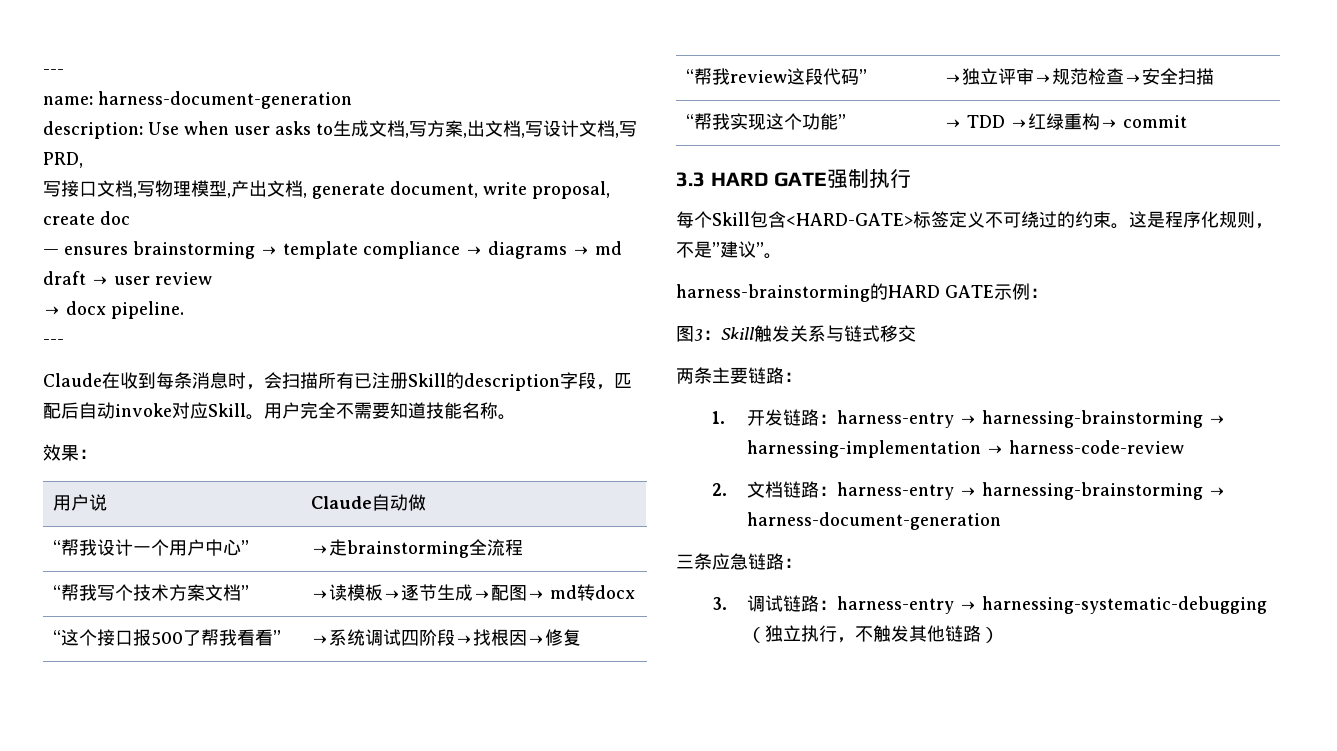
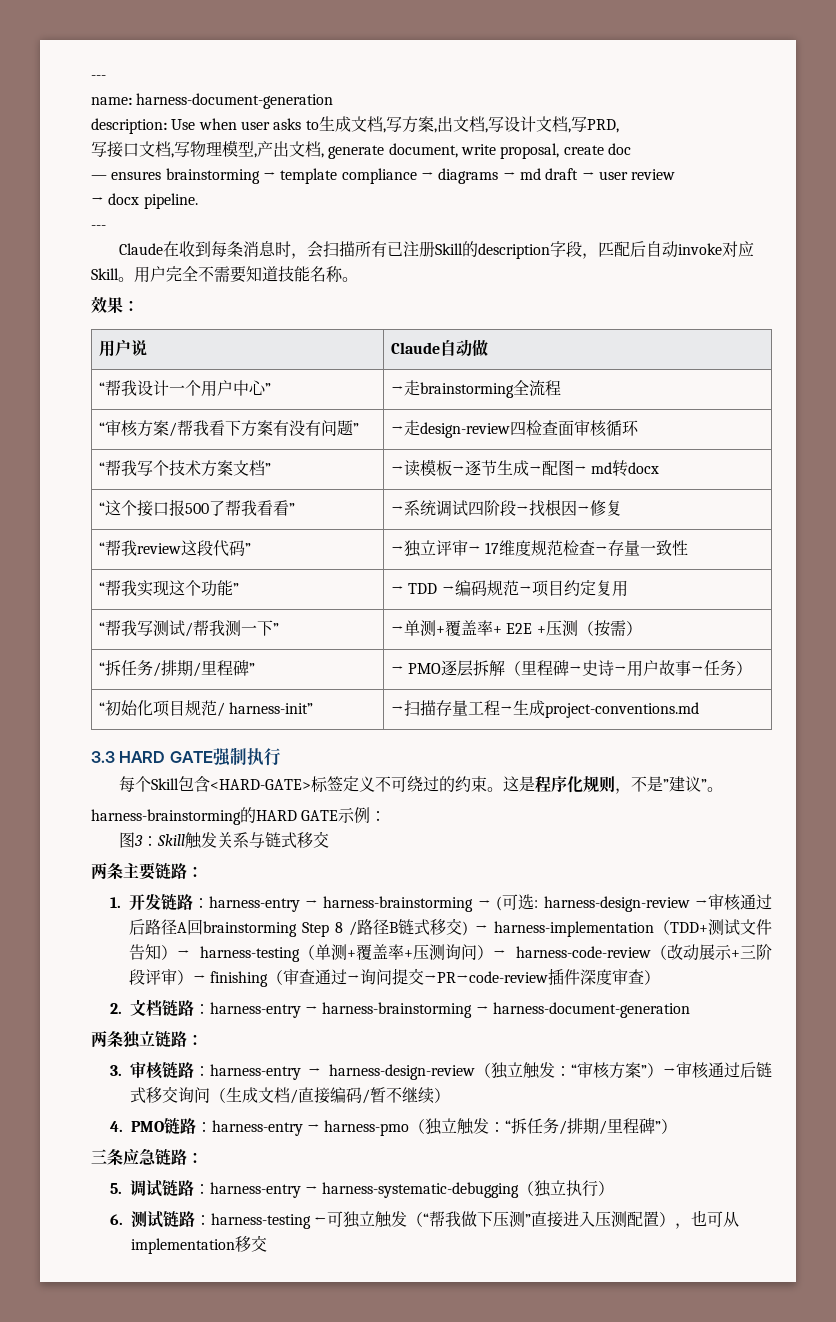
(524, 547) none -> [98,419,359,437] [390,419,639,438] // “审核方案/帮我看下方案有没有问题” | →走design-review四检查面审核循环
(1053, 78) none -> [485,540,532,556] 17维度
[1142,68,1215,85] 安全扫描 -> [608,540,689,556] 存量一致性
[1028,113,1188,130] 红绿重构→ commit -> [454,580,628,597] [98,620,279,637] [390,620,642,637] [98,660,255,677] [390,660,753,677] [98,700,314,717] [390,700,699,718] 编码规范→项目约定复用 // “帮我写测试/帮我测一下” | →单测+覆盖率+ E2E +压测（按需） // “拆任务/排期/里程碑” | → PMO逐层拆解（里程碑→史诗→用户故事→任务） // “初始化项目规范/ harness-init” | →扫描存量工程→生成project-conventions.md
[982,410,1227,428] [747,440,1185,458] harnessing-brainstorming → harnessing-implementation → harness-code-review -> [323,893,772,912] [128,918,772,937] [128,944,772,962] [128,968,661,987] harness-brainstorming → (可选: harness-design-review →审核通过后路径A回brainstorming Step 8 /路径B链式移交) → harness-implementation（TDD+测试文件告知）→ harness-testing（单测+覆盖率+压测询问）→ harness-code-review（改动展示+三阶段评审）→ finishing（审查通过→询问提交→PR→code-review插件深度审查）
[982,482,1204,500] harnessing-brainstorming -> [322,1002,473,1018] harness-brainstorming
(1002, 521) none -> [91,1030,203,1049] [109,1061,772,1080] [129,1086,450,1104] [109,1118,678,1136] // 两条独立链路： // 3.审核链路：harness-entry → harness-design-review（独立触发：“审核方案”）→审核通过后链式移交询问（生成文档/直接编码/暂不继续） // 4. PMO链路：harness-entry → harness-pmo（独立触发：“拆任务/排期/里程碑”）
[711,597,727,610] 3. -> [109,1183,122,1194] 5.
[982,596,1268,614] harnessing-systematic-debugging -> [322,1182,520,1198] harness-systematic-debugging
[837,625,1000,643] ，不触发其他链路） -> [598,1181,615,1196] [109,1210,740,1229] [130,1235,267,1254] ） // 6.测试链路：harness-testing ←可独立触发（“帮我做下压测”直接进入压测配置），也可从implementation移交

